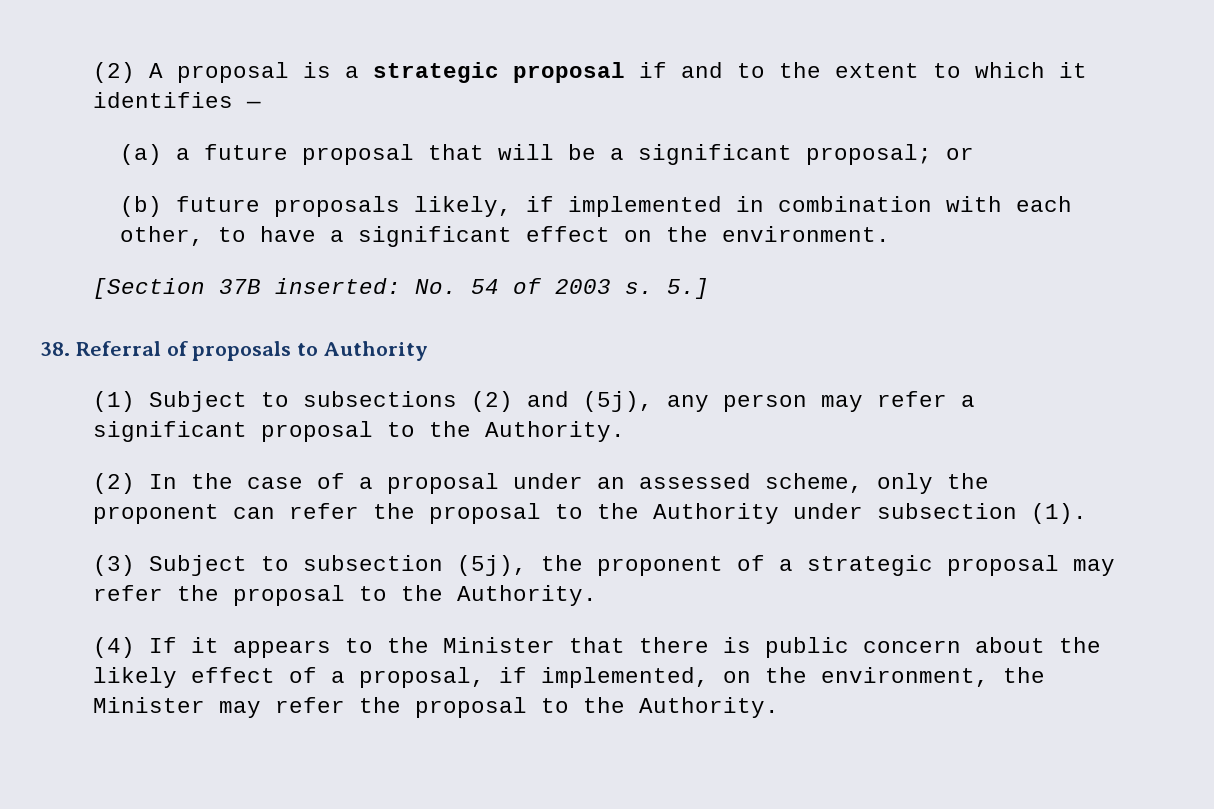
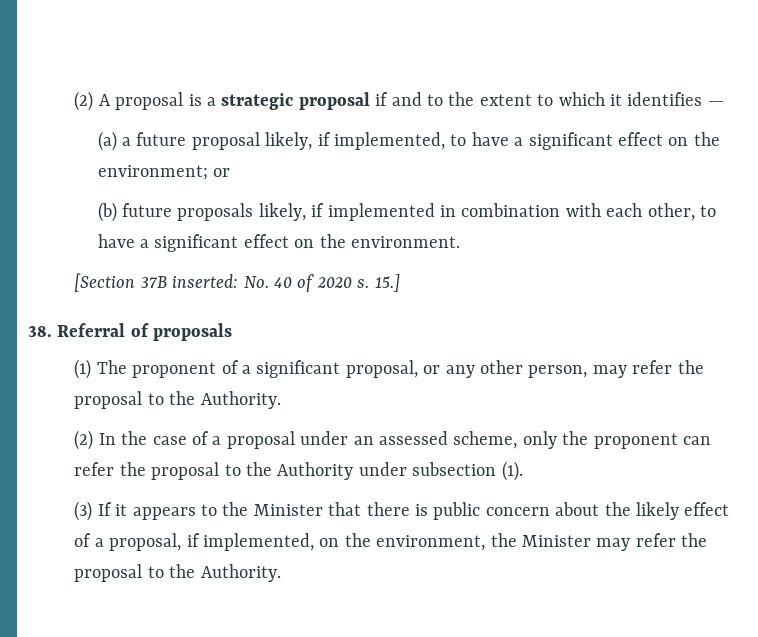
[428,144,933,165] that will be a significant proposal; -> [265,132,720,150] [97,165,208,180] likely, if implemented, to have a significant effect on the environment;
[471,278,710,299] 54 of 2003 s. 5.] -> [273,274,400,292] 40 of 2020 s. 15.]
[297,341,429,361] to Authority -> (233, 332) none
[149,391,976,412] [93,421,248,442] Subject to subsections (2) and (5j), any person may refer a significant -> [96,360,704,378] The proponent of a significant proposal, or any other person, may refer the
[149,555,1116,576] [93,585,598,606] [93,637,136,658] Subject to subsection (5j), the proponent of a strategic proposal may refer the proposal to the Authority. // (4) -> (93, 511) none

